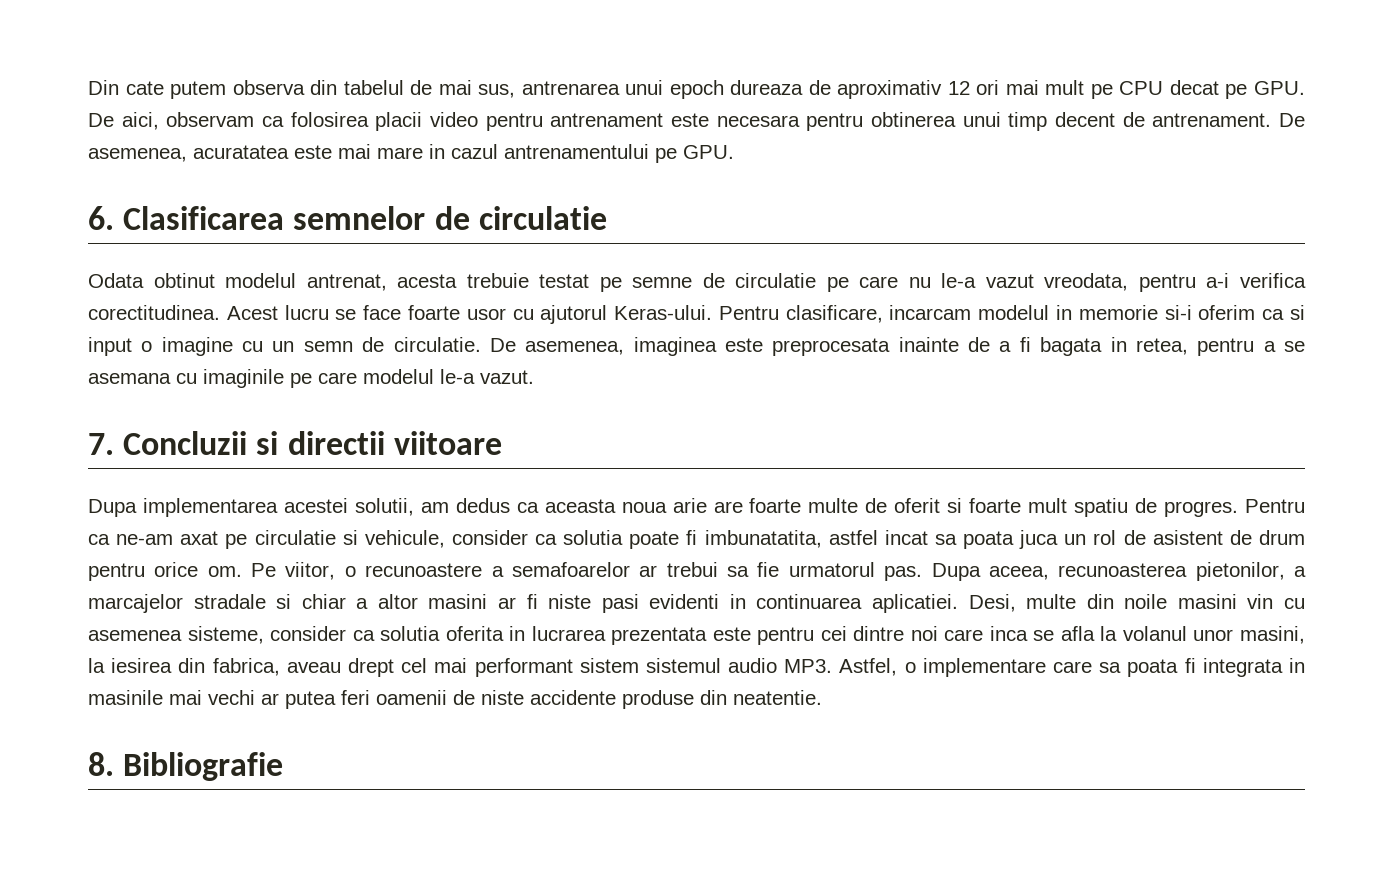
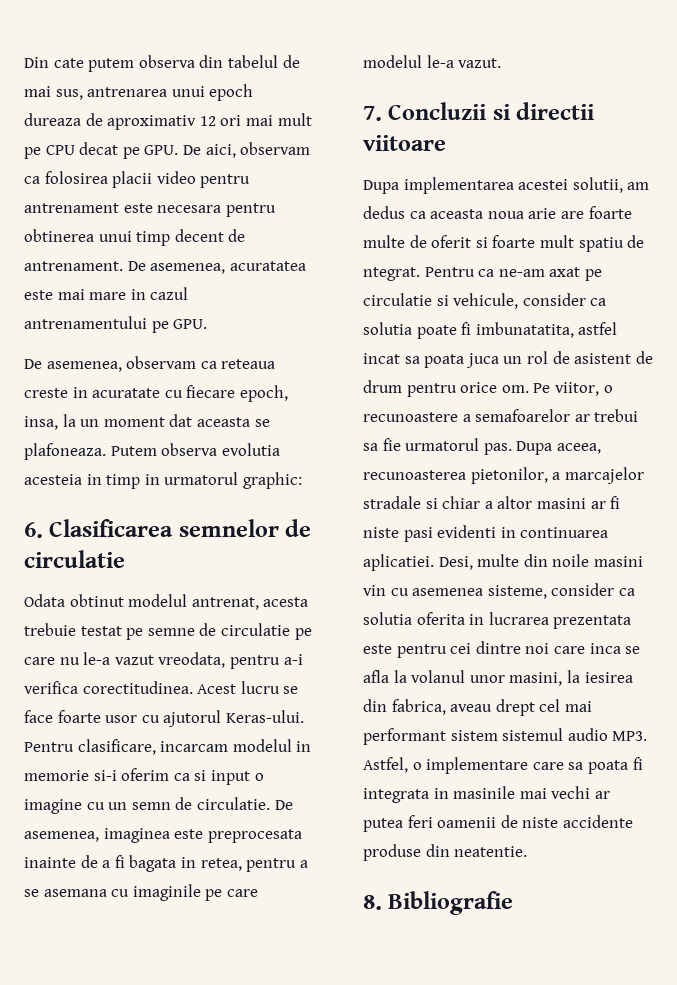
(734, 152) none -> [24,356,276,372] [24,385,288,402] [24,414,270,430] [24,443,280,460] [24,472,302,489] // De asemenea, observam ca reteaua creste in acuratate cu fiecare epoch, insa, la un moment dat aceasta se plafoneaza. Putem observa evolutia acesteia in timp in urmatorul graphic:
[1164,501,1239,517] progres. -> [363,267,420,281] ntegrat.

